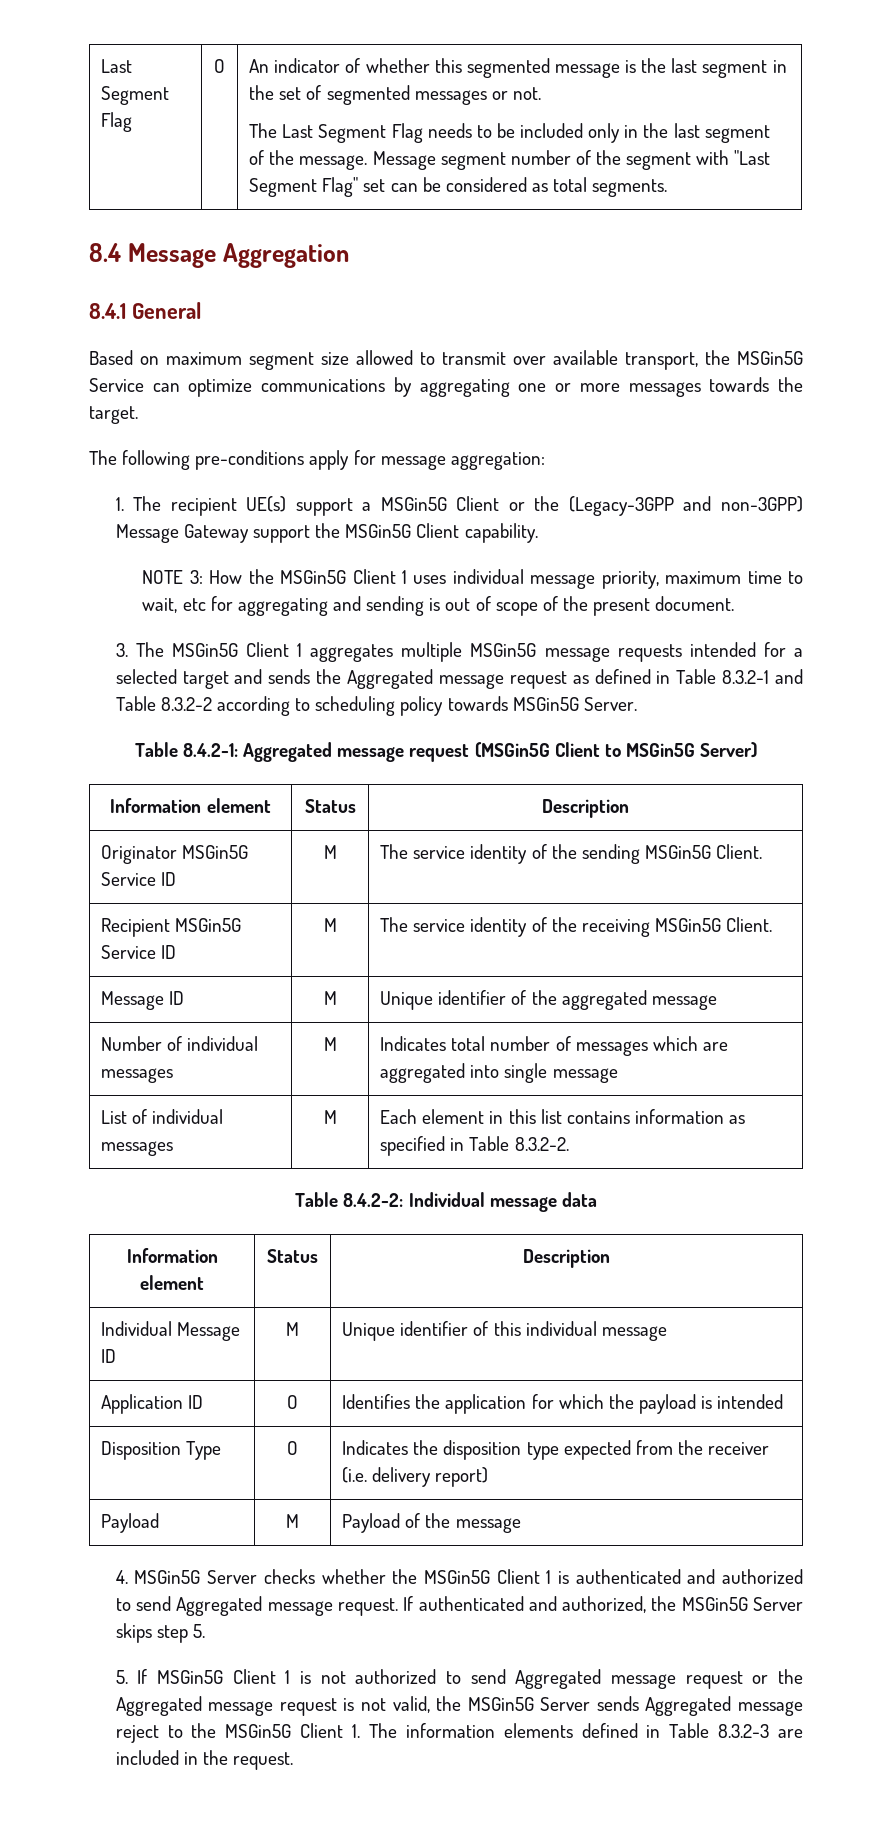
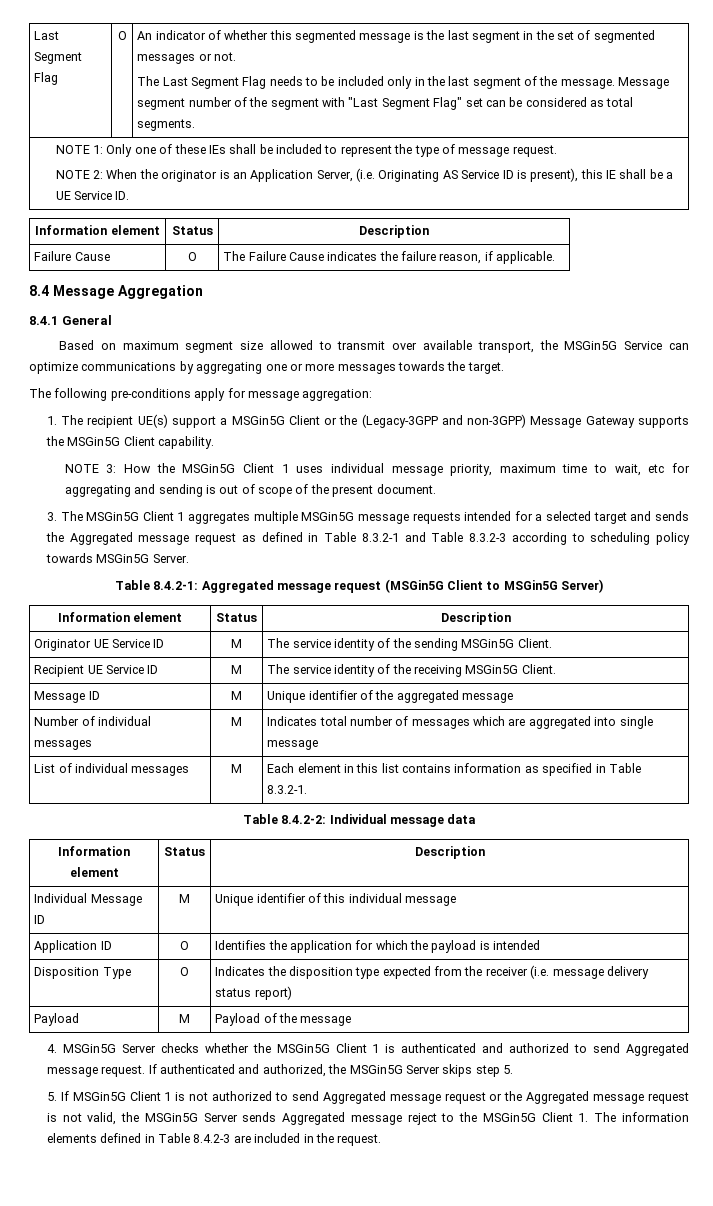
(668, 188) none -> [55,144,557,157] [55,168,674,182] [55,191,130,200] [35,225,160,235] [171,226,213,235] [359,225,429,238] [34,251,110,261] [187,252,197,261] [223,251,556,264] // NOTE 1: Only one of these IEs shall be included to represent the type of message request. // NOTE 2: When the originator is an Application Server, (i.e. Originating AS Service ID is present), this IE shall be a UE Service ID. // Information element | Status | Description // Failure Cause | O | The Failure Cause indicates the failure reason, if applicable.
[253,525,311,543] support -> [637,416,689,428] supports
[160,697,212,711] 8.3.2-2 -> [469,533,507,542] 8.3.2-3
[182,845,249,859] MSGin5G -> [93,639,109,648] UE
[175,918,242,932] MSGin5G -> [87,665,103,674] UE
[514,1137,569,1151] 8.3.2-2. -> [267,785,308,794] 8.3.2-1.
[372,1467,432,1487] delivery -> [552,966,649,979] [215,988,252,997] message delivery status
[718,1724,770,1738] 8.3.2-3 -> [193,1134,231,1143] 8.4.2-3

